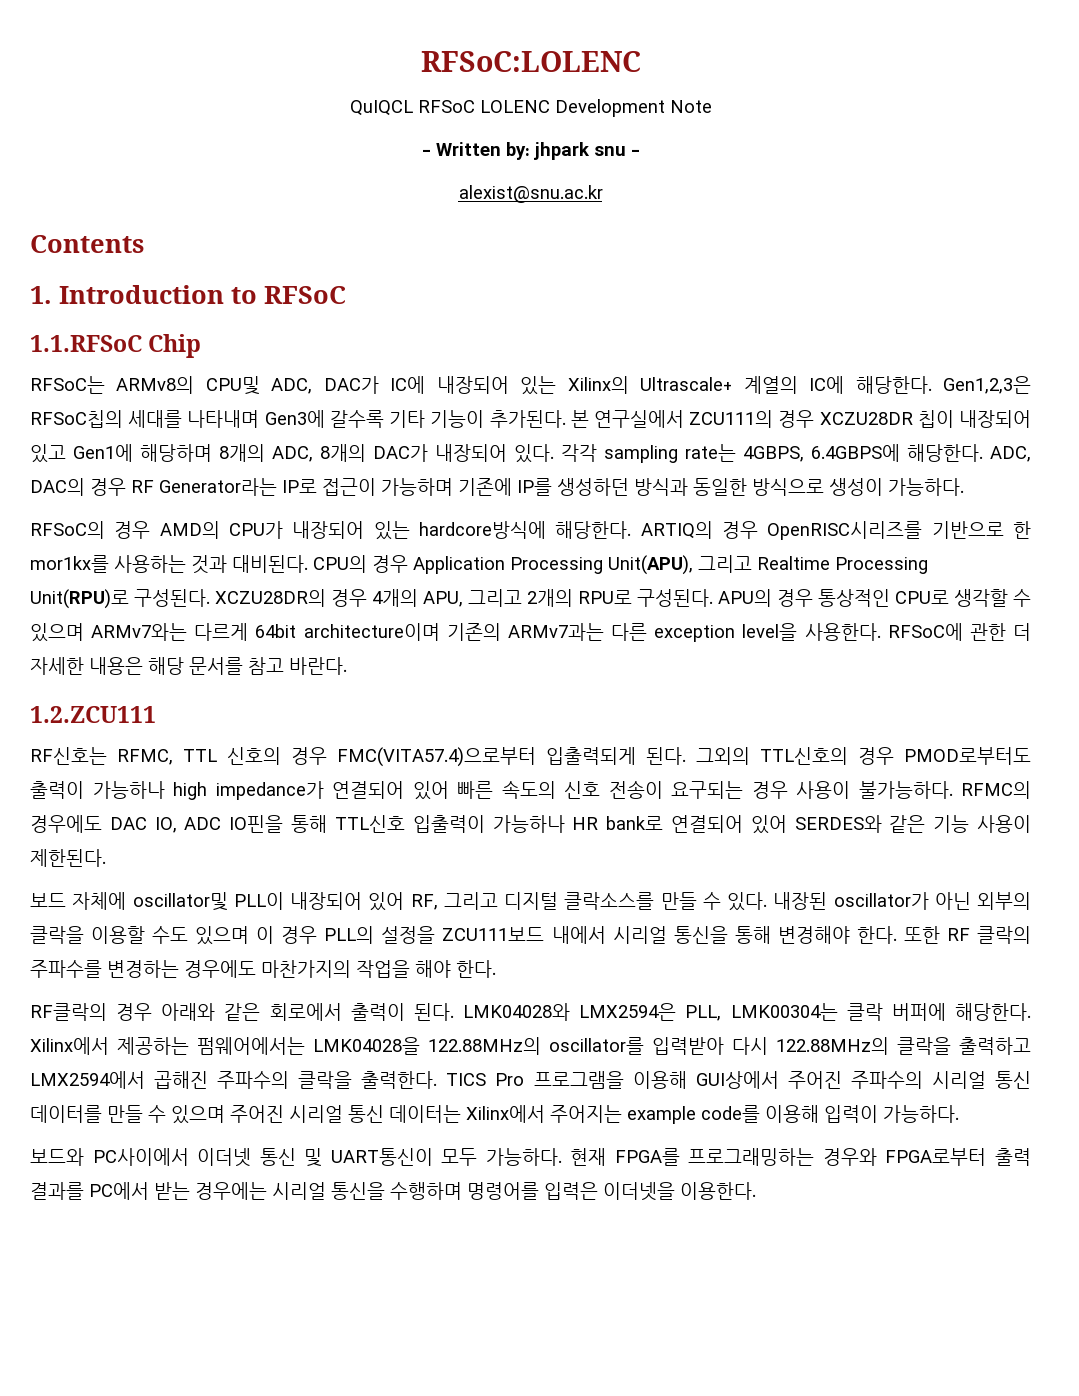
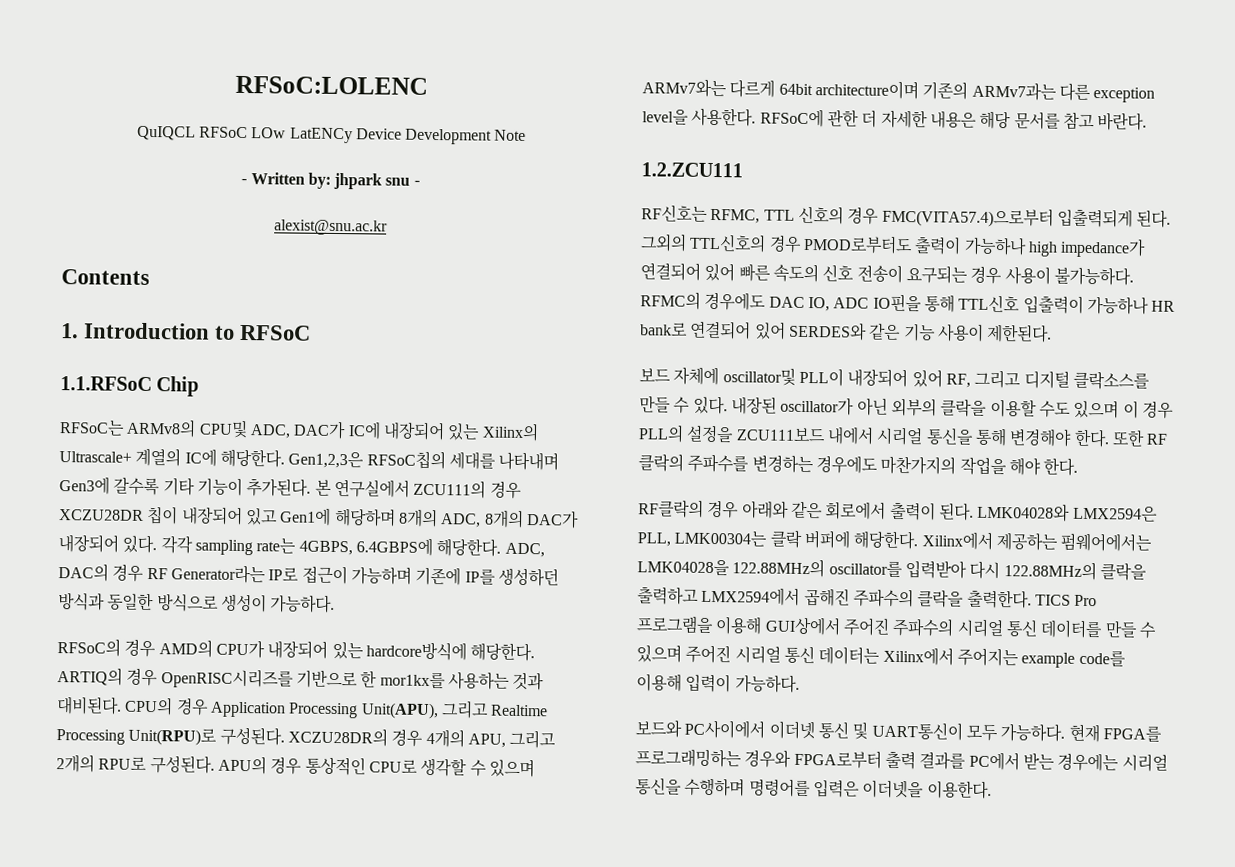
[479,100,550,113] LOLENC -> [251,127,402,144] LOw LatENCy Device

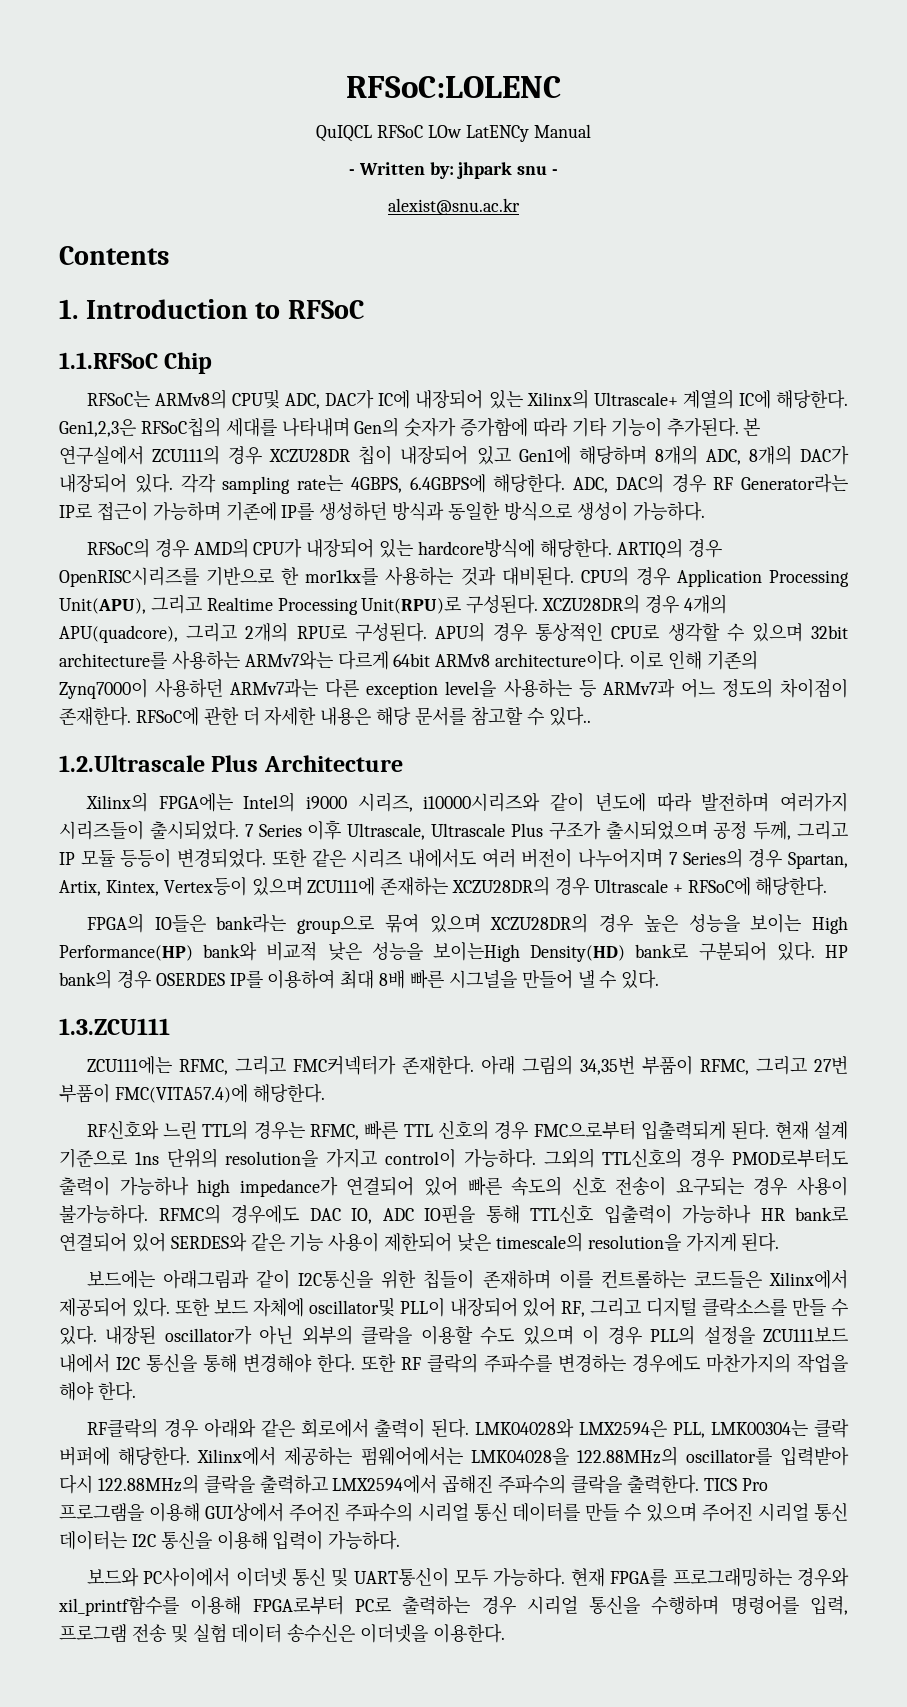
[355,128,527,145] Device Development Note -> [533,124,591,138] Manual
[59,476,161,496] Gen3에 갈수록 -> [354,417,569,437] Gen의 숫자가 증가함에 따라
[467,733,506,748] APU, -> [59,625,178,643] APU(quadcore),
[642,78,1156,103] [642,107,757,127] ARMv7와는 다르게 64bit architecture이며 기존의 ARMv7과는 다른 exception level을 사용한다. -> [810,625,848,639] [59,650,758,670] [59,678,849,699] [59,706,131,726] 32bit architecture를 사용하는 ARMv7와는 다르게 64bit ARMv8 architecture이다. 이로 인해 기존의 Zynq7000이 사용하던 ARMv7과는 다른 exception level을 사용하는 등 ARMv7과 어느 정도의 차이점이 존재한다.
[1062,111,1148,131] [641,162,743,178] [641,204,761,224] 참고 바란다. // 1.2.ZCU111 // RF신호는 RFMC, -> [470,706,591,726] [59,755,403,772] [85,792,848,812] [59,820,849,840] [59,848,848,869] [59,876,828,896] [86,913,848,934] [59,941,849,962] [59,969,660,989] [59,1018,170,1035] [86,1055,849,1075] [59,1083,325,1103] [86,1120,399,1140] 참고할 수 있다.. // 1.2.Ultrascale Plus Architecture // Xilinx의 FPGA에는 Intel의 i9000 시리즈, i10000시리즈와 같이 년도에 따라 발전하며 여러가지 시리즈들이 출시되었다. 7 Series 이후 Ultrascale, Ultrascale Plus 구조가 출시되었으며 공정 두께, 그리고 IP 모듈 등등이 변경되었다. 또한 같은 시리즈 내에서도 여러 버전이 나누어지며 7 Series의 경우 Spartan, Artix, Kintex, Vertex등이 있으며 ZCU111에 존재하는 XCZU28DR의 경우 Ultrascale + RFSoC에 해당한다. // FPGA의 IO들은 bank라는 group으로 묶여 있으며 XCZU28DR의 경우 높은 성능을 보이는 High Performance(HP) bank와 비교적 낮은 성능을 보이는High Density(HD) bank로 구분되어 있다. HP bank의 경우 OSERDES IP를 이용하여 최대 8배 빠른 시그널을 만들어 낼 수 있다. // 1.3.ZCU111 // ZCU111에는 RFMC, 그리고 FMC커넥터가 존재한다. 아래 그림의 34,35번 부품이 RFMC, 그리고 27번 부품이 FMC(VITA57.4)에 해당한다. // RF신호와 느린 TTL의 경우는 RFMC, 빠른
[881,206,1054,228] FMC(VITA57.4)으로부터 -> [533,1120,636,1140] FMC으로부터
(1172, 218) none -> [774,1121,848,1140] [59,1148,536,1168] 현재 설계 기준으로 1ns 단위의 resolution을 가지고 control이 가능하다.
[986,323,1053,343] 제한된다. // -> [384,1232,780,1252] [86,1269,848,1289] [59,1297,210,1317] 제한되어 낮은 timescale의 resolution을 가지게 된다. // 보드에는 아래그림과 같이 I2C통신을 위한 칩들이 존재하며 이를 컨트롤하는 코드들은 Xilinx에서 제공되어 있다. 또한
[876,426,924,446] 시리얼 -> [116,1357,140,1370] I2C
[882,646,1126,668] Xilinx에서 주어지는 example code를 -> [131,1531,212,1549] I2C 통신을
[793,749,1168,772] [635,777,860,798] FPGA로부터 출력 결과를 PC에서 받는 경우에는 시리얼 통신을 수행하며 명령어를 입력은 -> [58,1595,848,1616] [59,1623,356,1643] xil_printf함수를 이용해 FPGA로부터 PC로 출력하는 경우 시리얼 통신을 수행하며 명령어를 입력, 프로그램 전송 및 실험 데이터 송수신은

